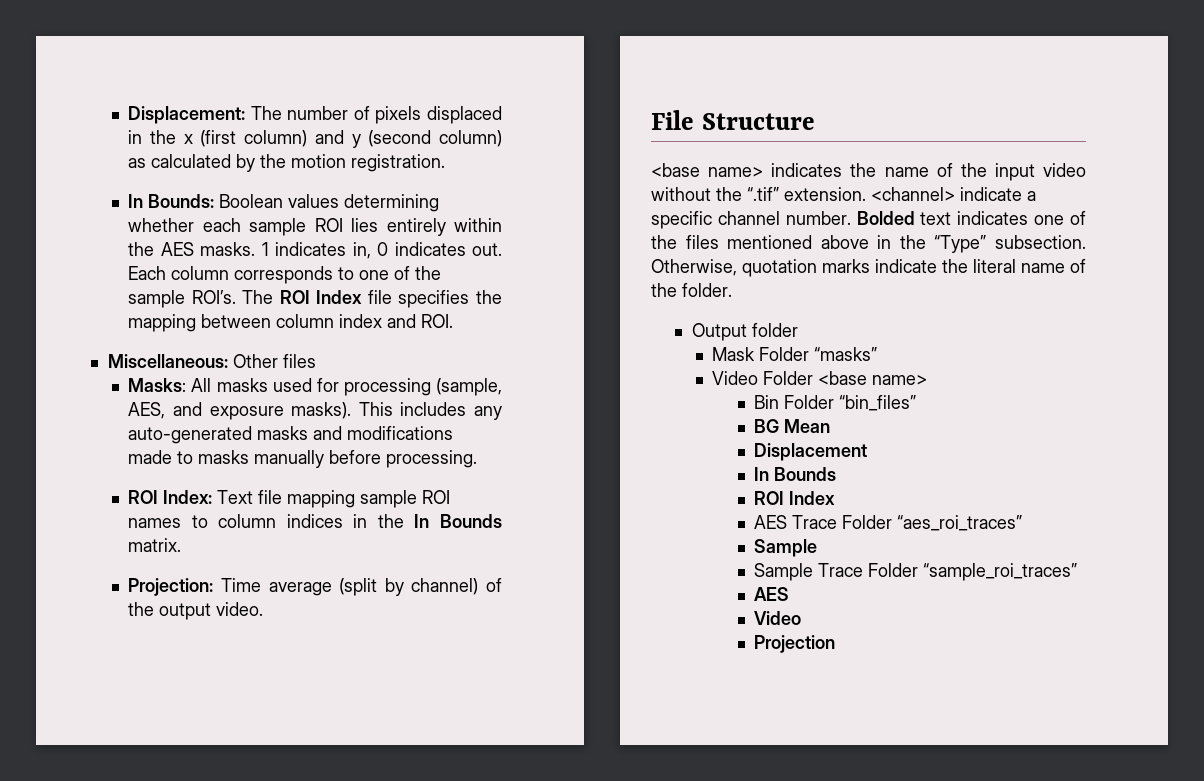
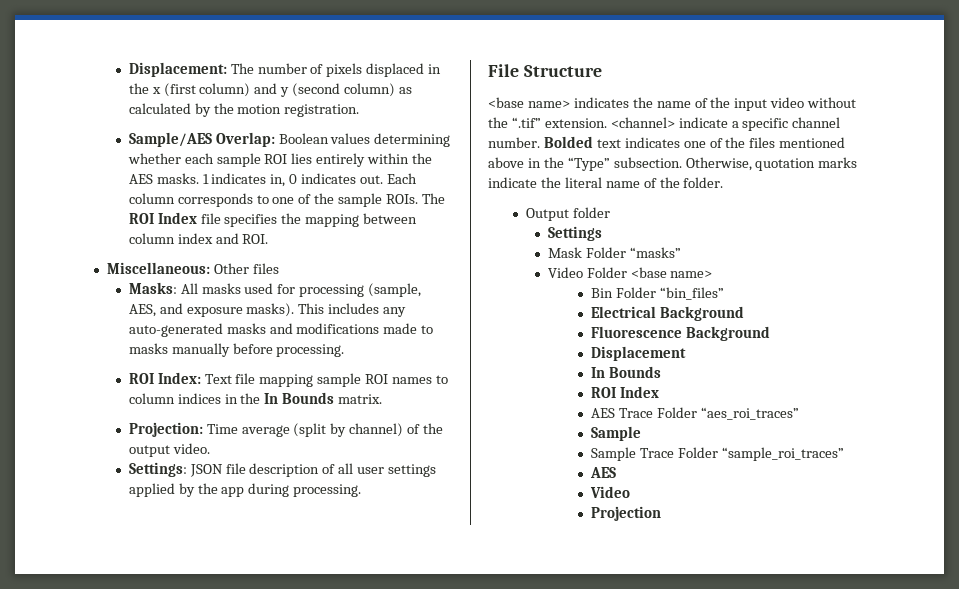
[128,194,215,208] In Bounds: -> [128,132,275,147] Sample/AES Overlap:
[191,290,236,304] ROI’s. -> [386,194,419,204] ROIs.
(264, 609) none -> [128,462,437,477] [128,483,362,497] // Settings: JSON file description of all user settings applied by the app during processing.
(798, 330) none -> [547,226,602,241] // Settings
[753,419,830,433] BG Mean -> [591,306,745,321] [591,326,771,341] Electrical Background // Fluorescence Background

